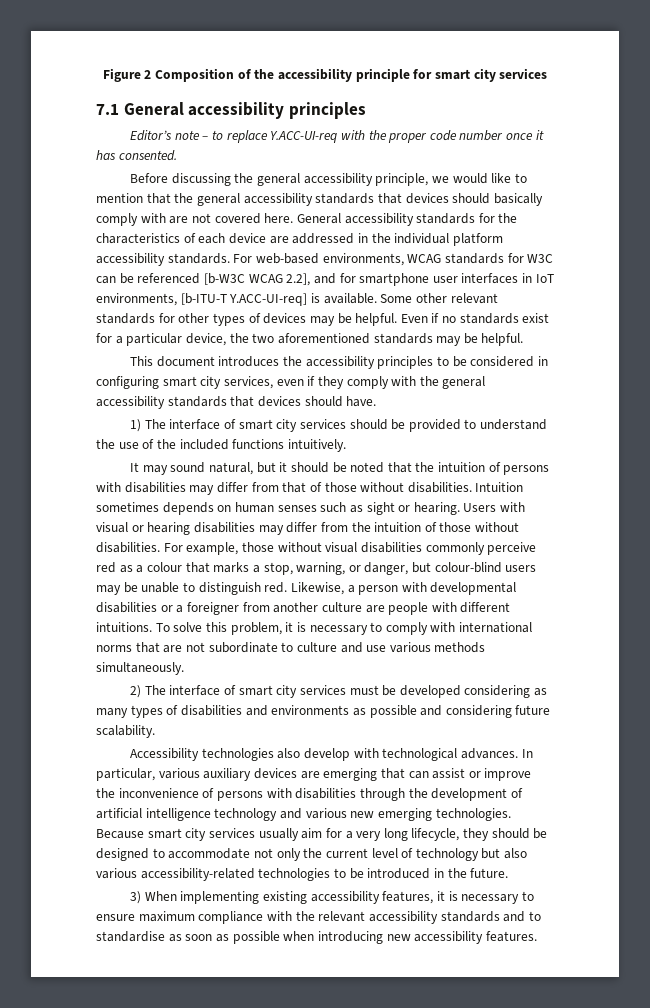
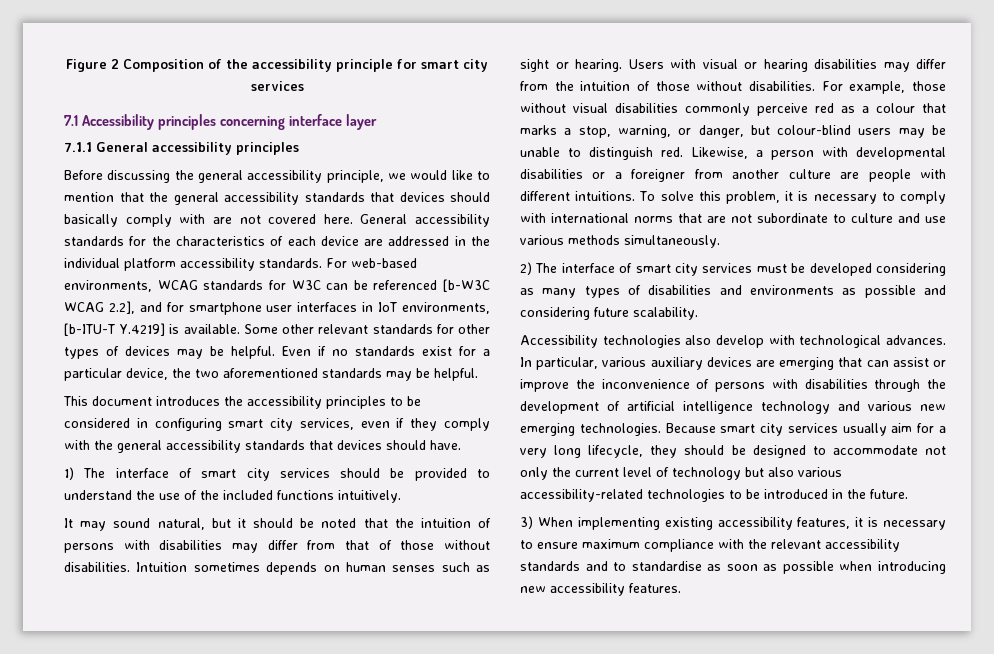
[123,102,366,119] [130,130,544,143] [96,150,177,161] General accessibility principles // Editor’s note – to replace Y.ACC-UI-req with the proper code number once it has consented. -> [81,114,377,130] [64,142,299,155] Accessibility principles concerning interface layer // 7.1.1 General accessibility principles
[229,293,308,306] Y.ACC-UI-req] -> [119,323,166,336] Y.4219]

